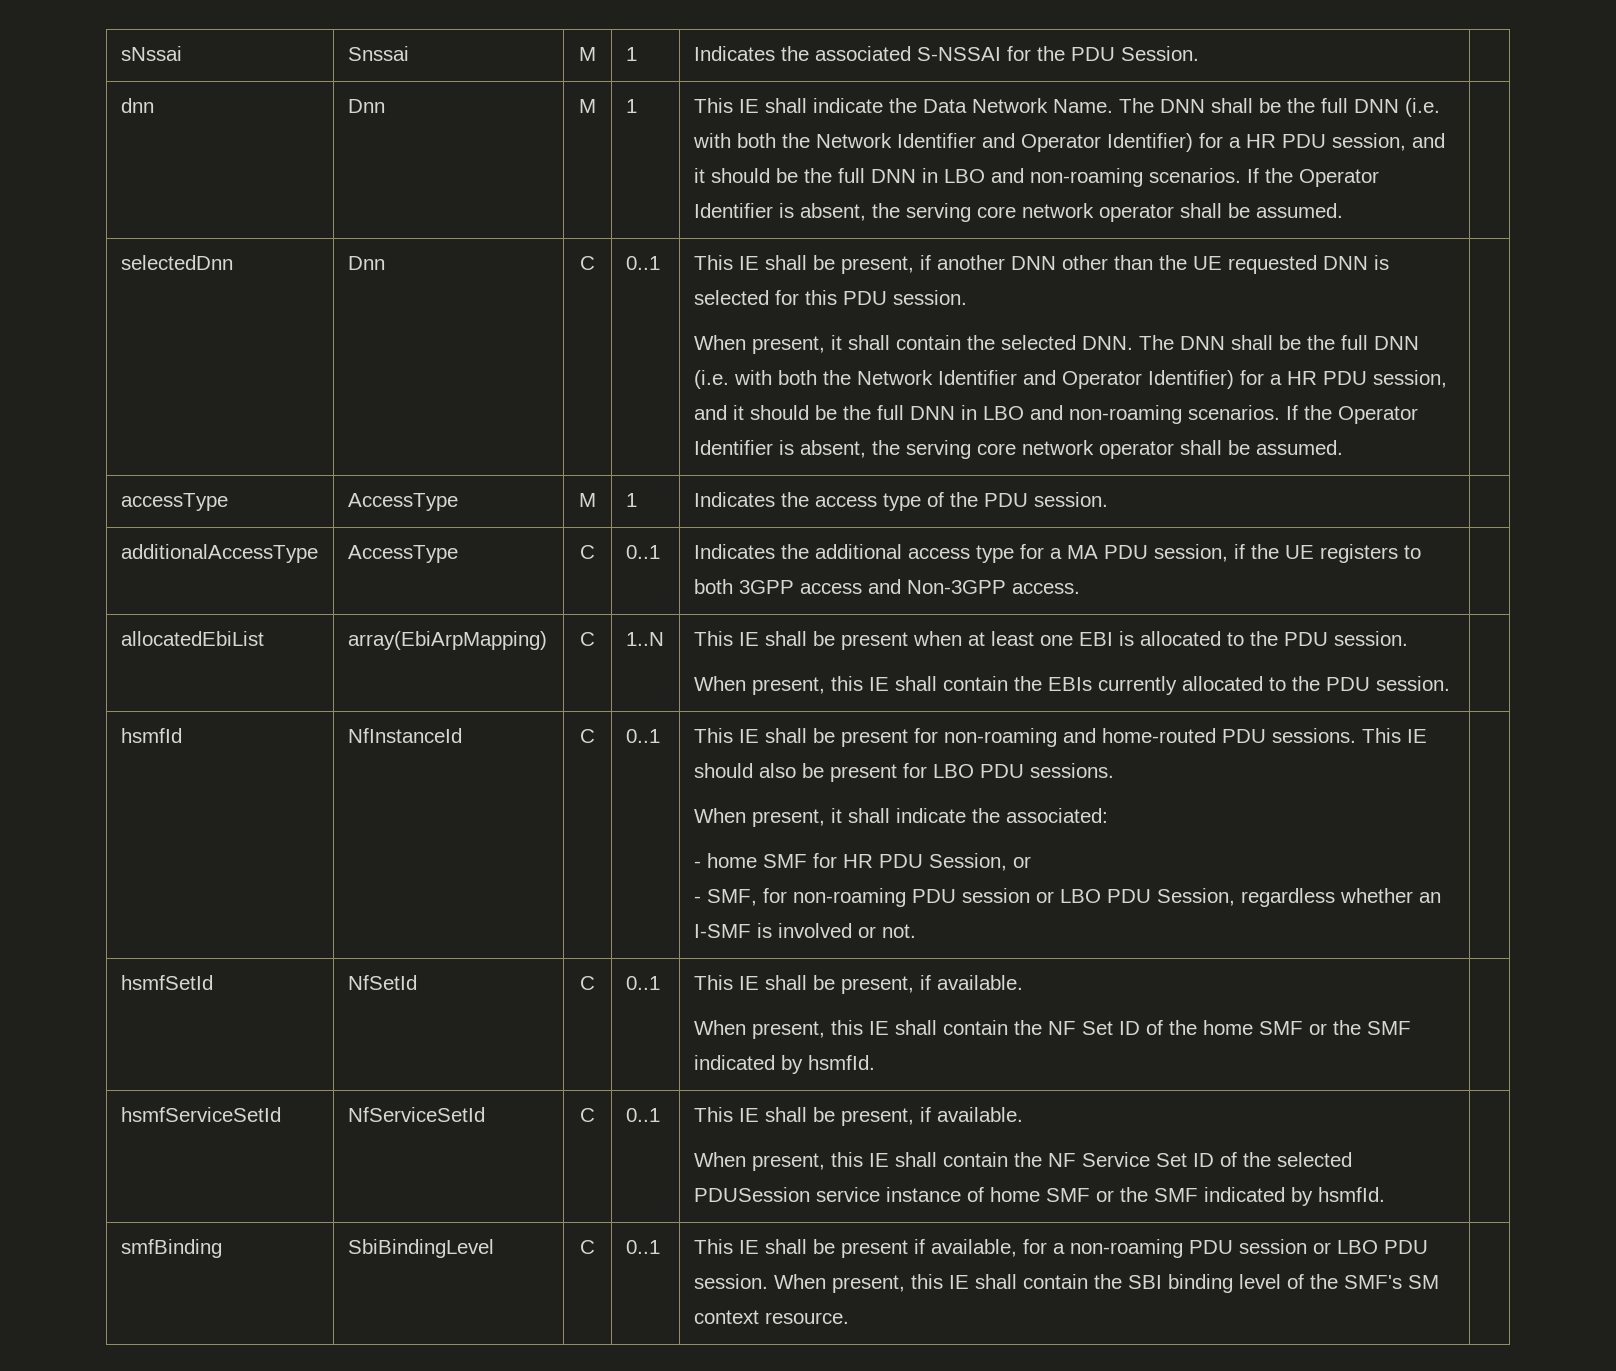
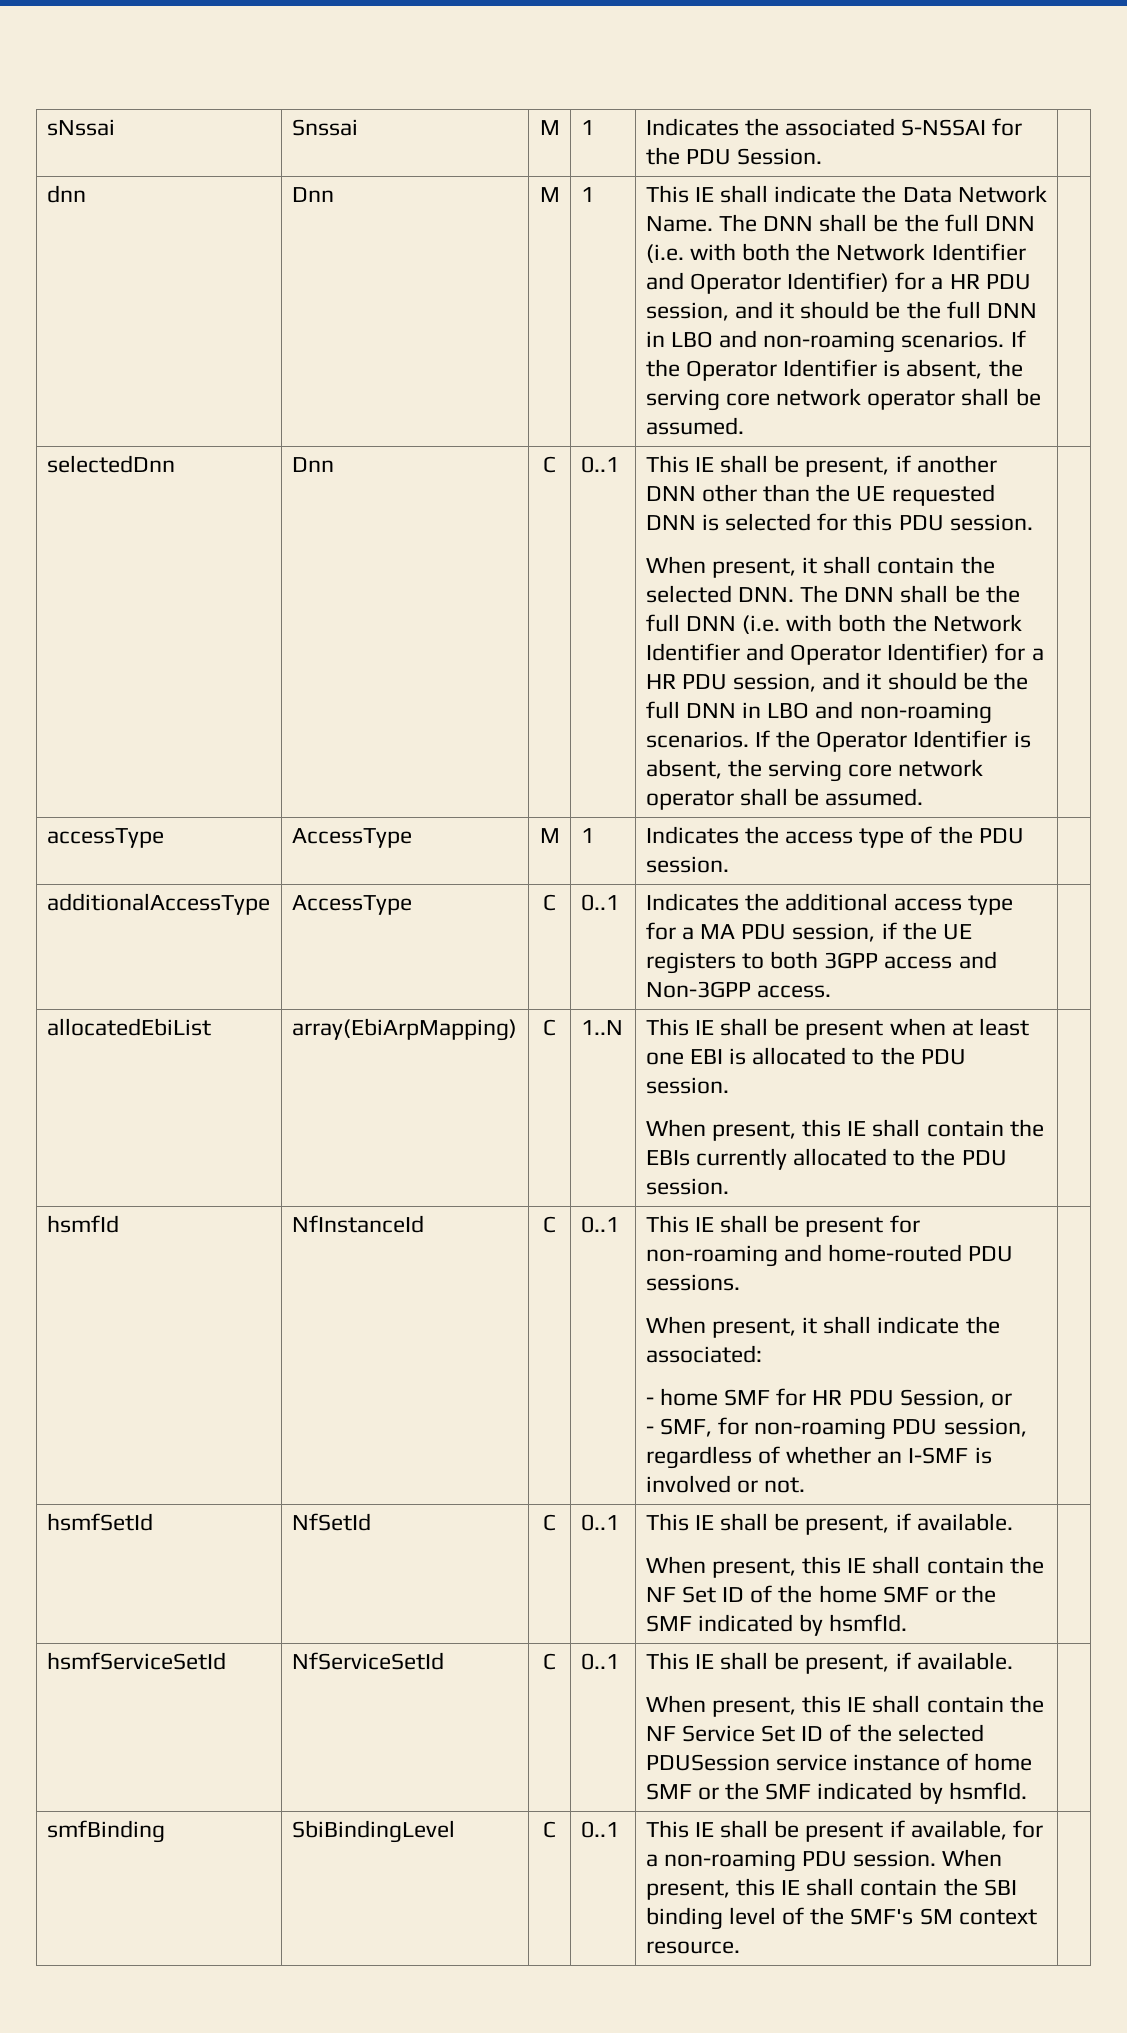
[1361,728,1427,743] [693,763,1114,782] This IE should also be present for LBO PDU sessions. -> (740, 1282) none
[961,888,1335,907] session or LBO PDU Session, regardless -> [943,1418,1027,1437] [645,1446,780,1469] session, regardless of
[1238,1239,1428,1254] session or LBO PDU -> (848, 1859) none

